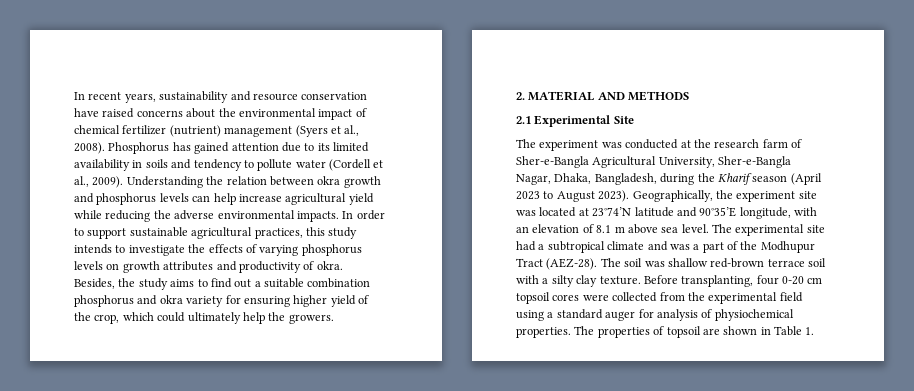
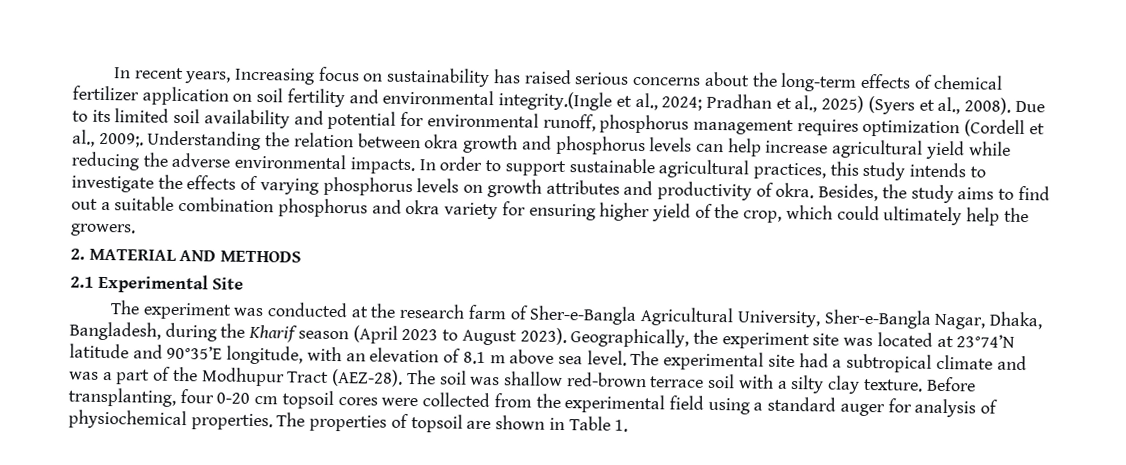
[159,91,368,103] [74,108,135,118] sustainability and resource conservation have raised -> [234,66,630,88] Increasing focus on sustainability has raised serious
[238,108,353,120] environmental impact -> [780,72,911,92] long-term effects
[169,125,360,137] [74,142,369,154] [74,159,326,171] (nutrient) management (Syers et al., 2008). Phosphorus has gained attention due to its limited availability in soils and tendency to pollute water -> [141,86,1045,115] [72,108,961,138] application on soil fertility and environmental integrity.(Ingle et al., 2024; Pradhan et al., 2025) (Syers et al., 2008). Due to its limited soil availability and potential for environmental runoff, phosphorus management requires optimization
[92,176,124,188] 2009). -> [98,132,144,148] 2009;.

